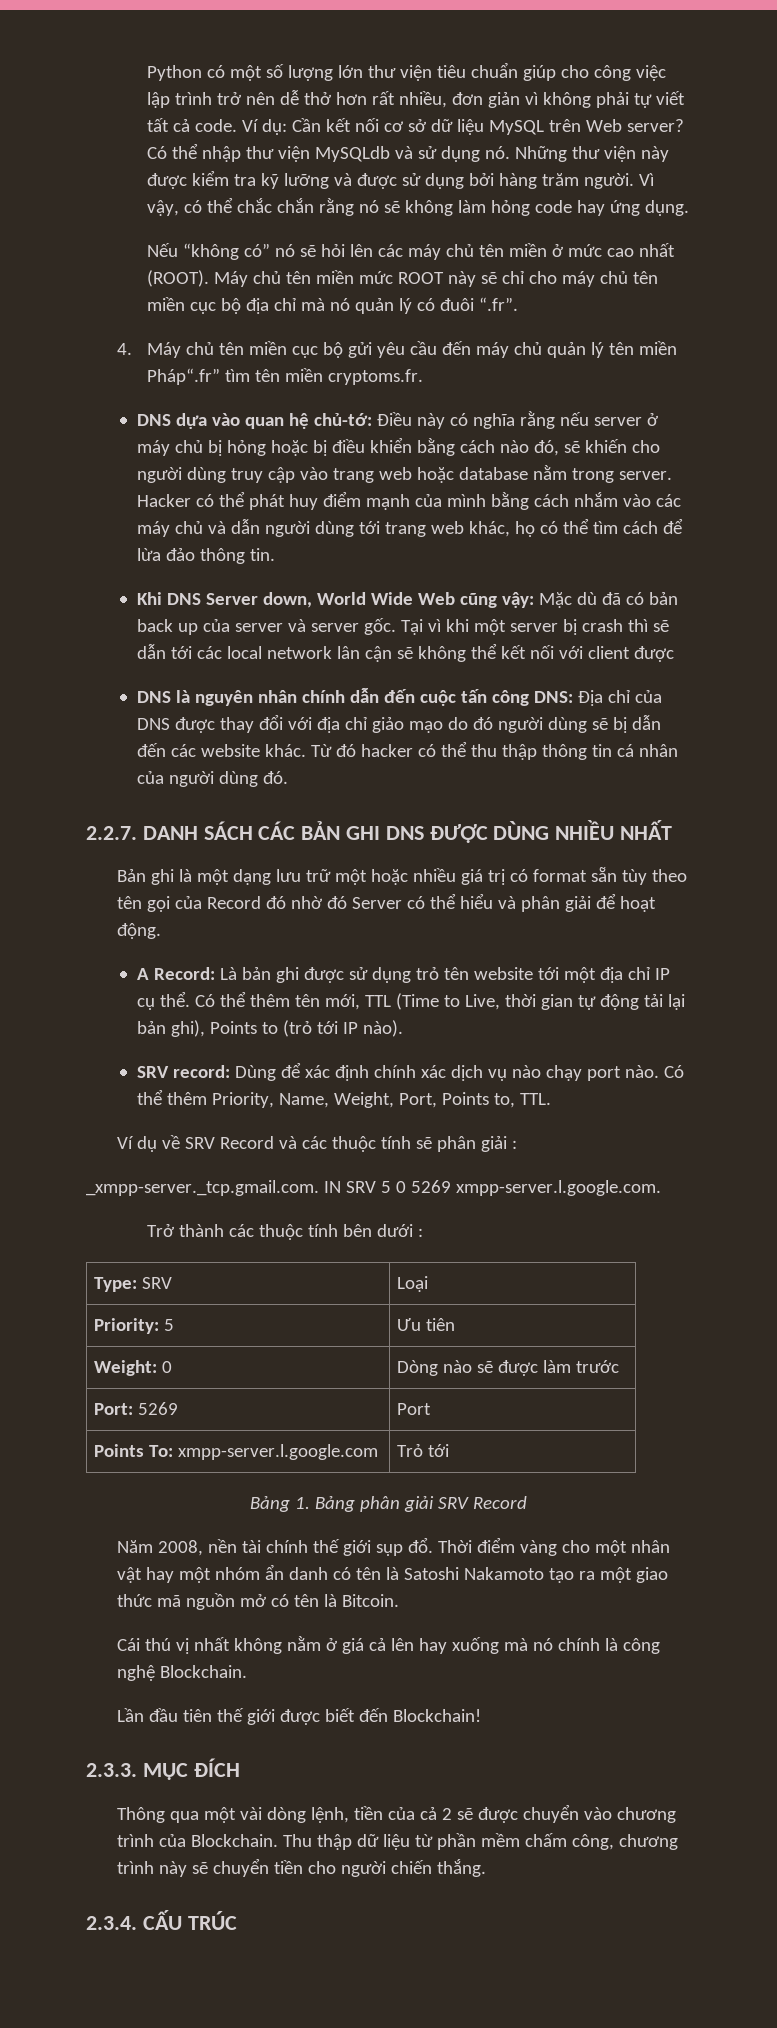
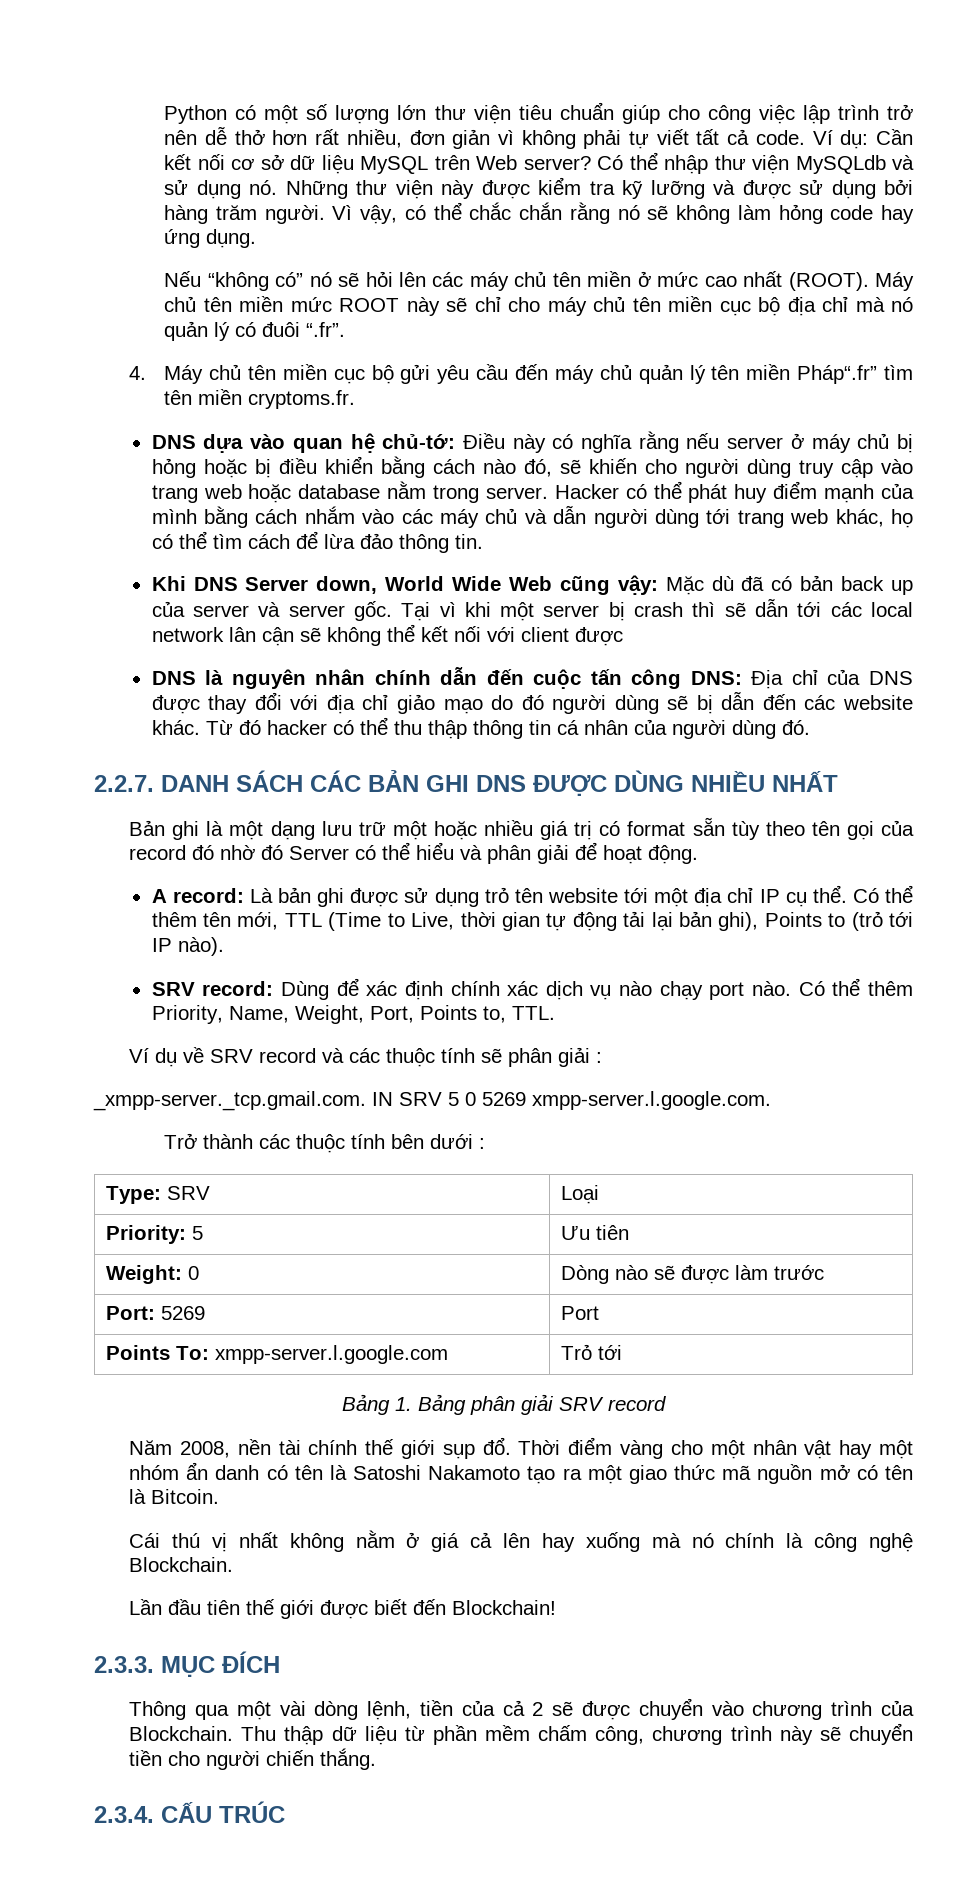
[206,896,261,909] Record -> [129,845,187,860] record
[154,967,216,980] Record: -> [172,888,244,903] record:
[219,1136,274,1149] Record -> [259,1048,317,1063] record
[472,1496,527,1509] Record -> [608,1396,666,1411] record

